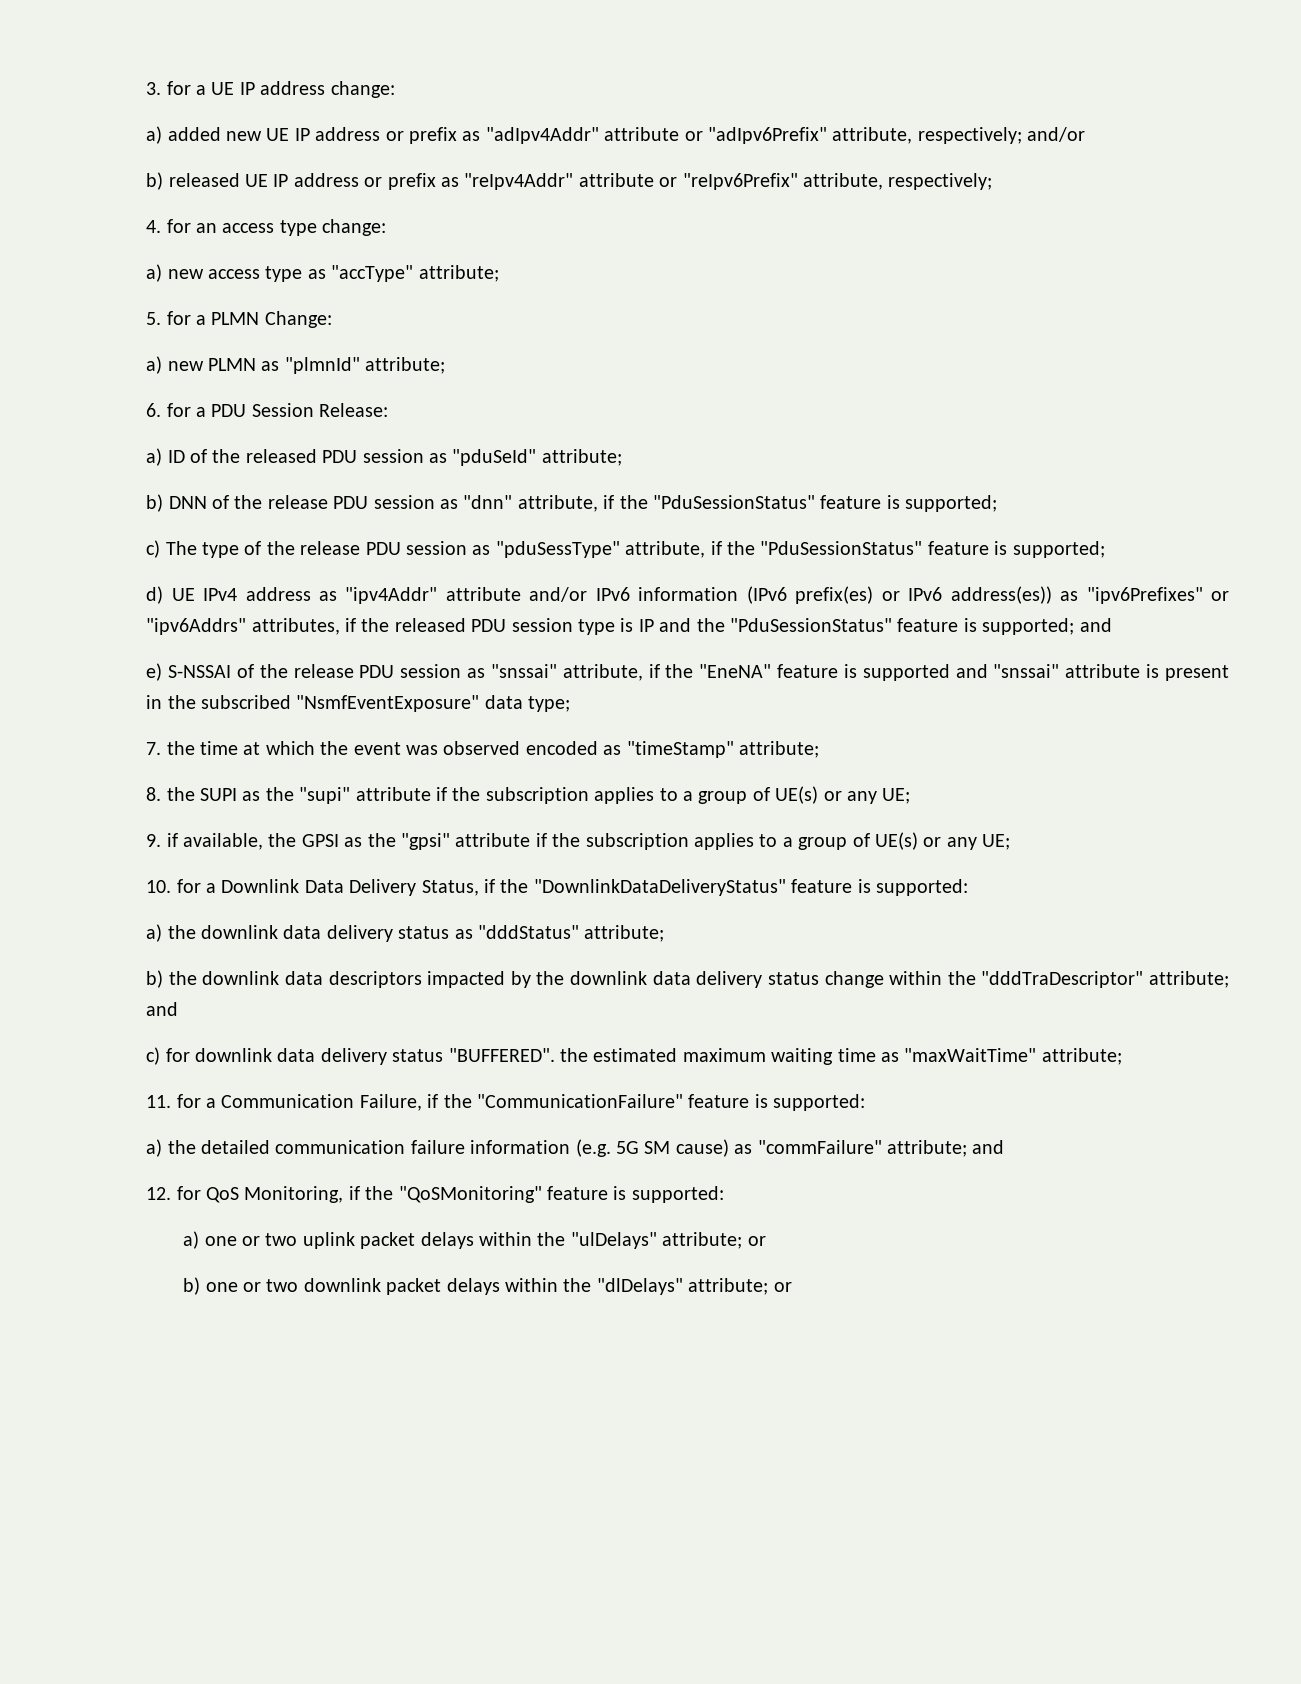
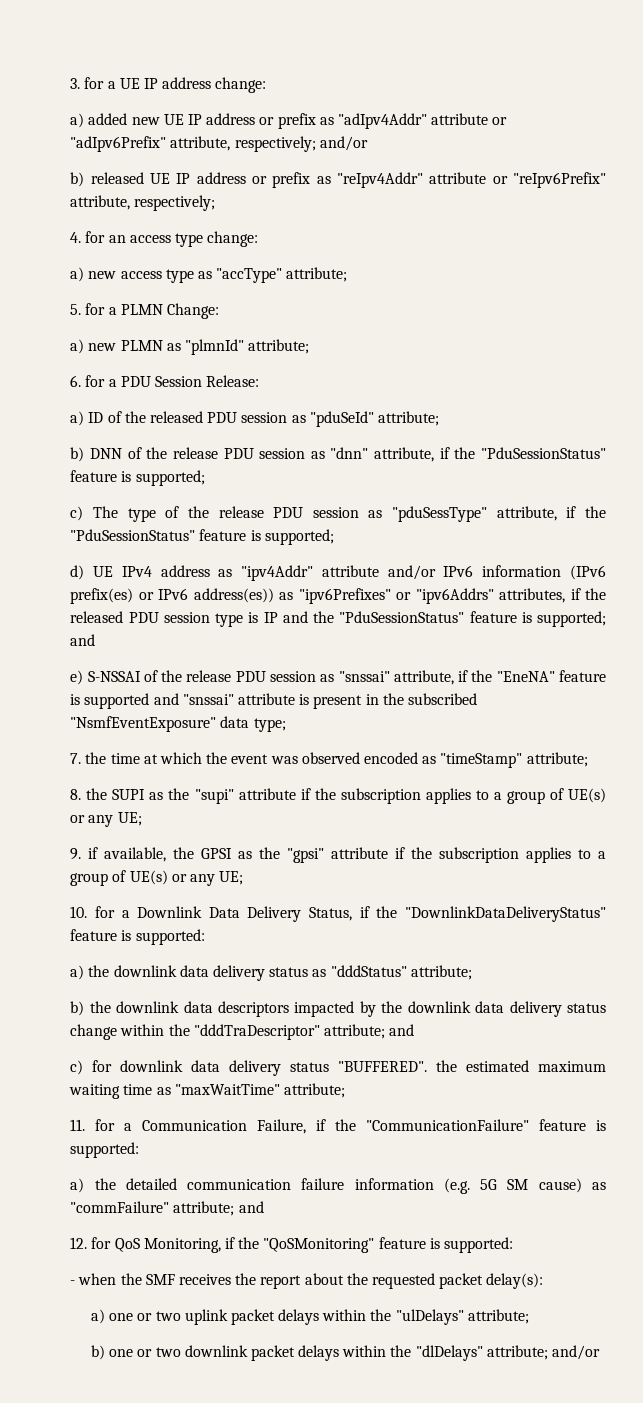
(724, 1194) none -> [70,1273,544,1289] // - when the SMF receives the report about the requested packet delay(s):
[747,1236,766,1246] or -> (529, 1316) none
[773,1282,792,1292] or -> [551,1345,600,1360] and/or

